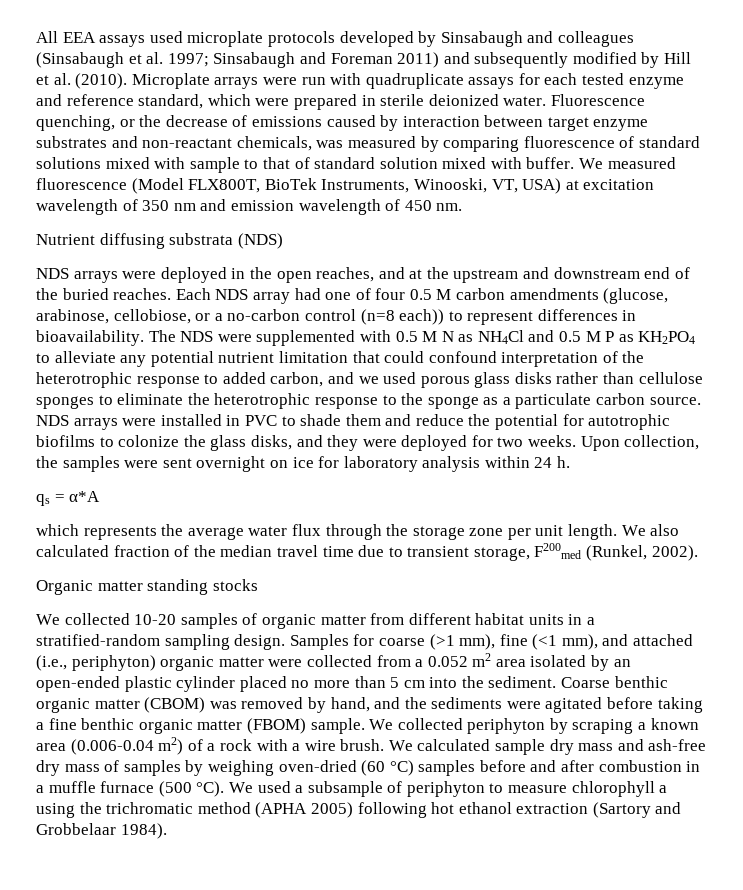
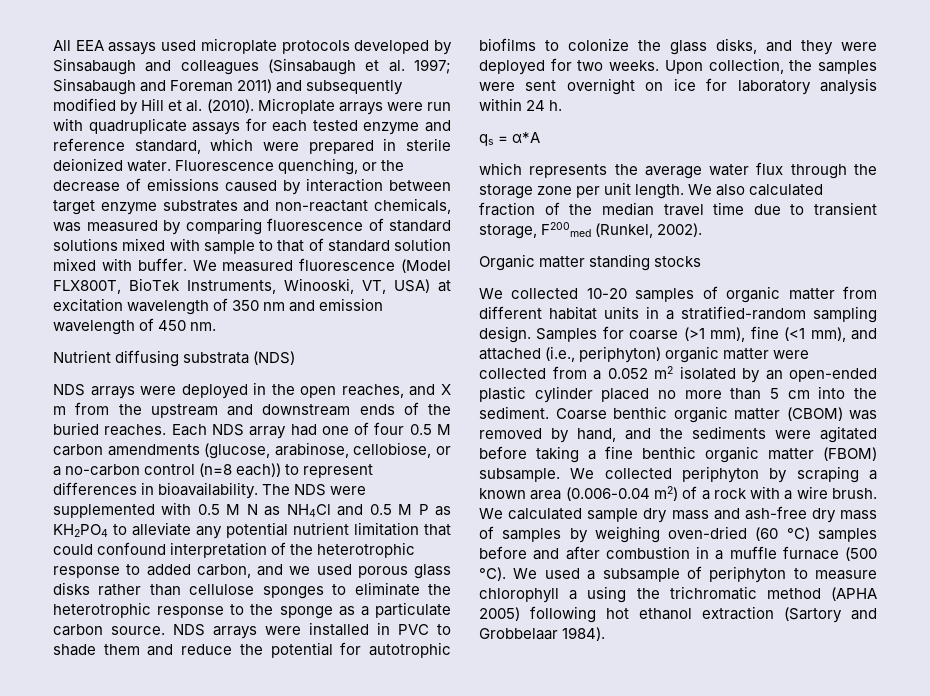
[409,269,423,279] at -> [440,384,451,395] [53,402,110,415] X m from
[644,267,671,279] end -> [359,404,395,415] ends
[495,659,526,667] area -> (673, 372) none
[310,718,365,734] sample. -> [479,468,560,482] subsample.

